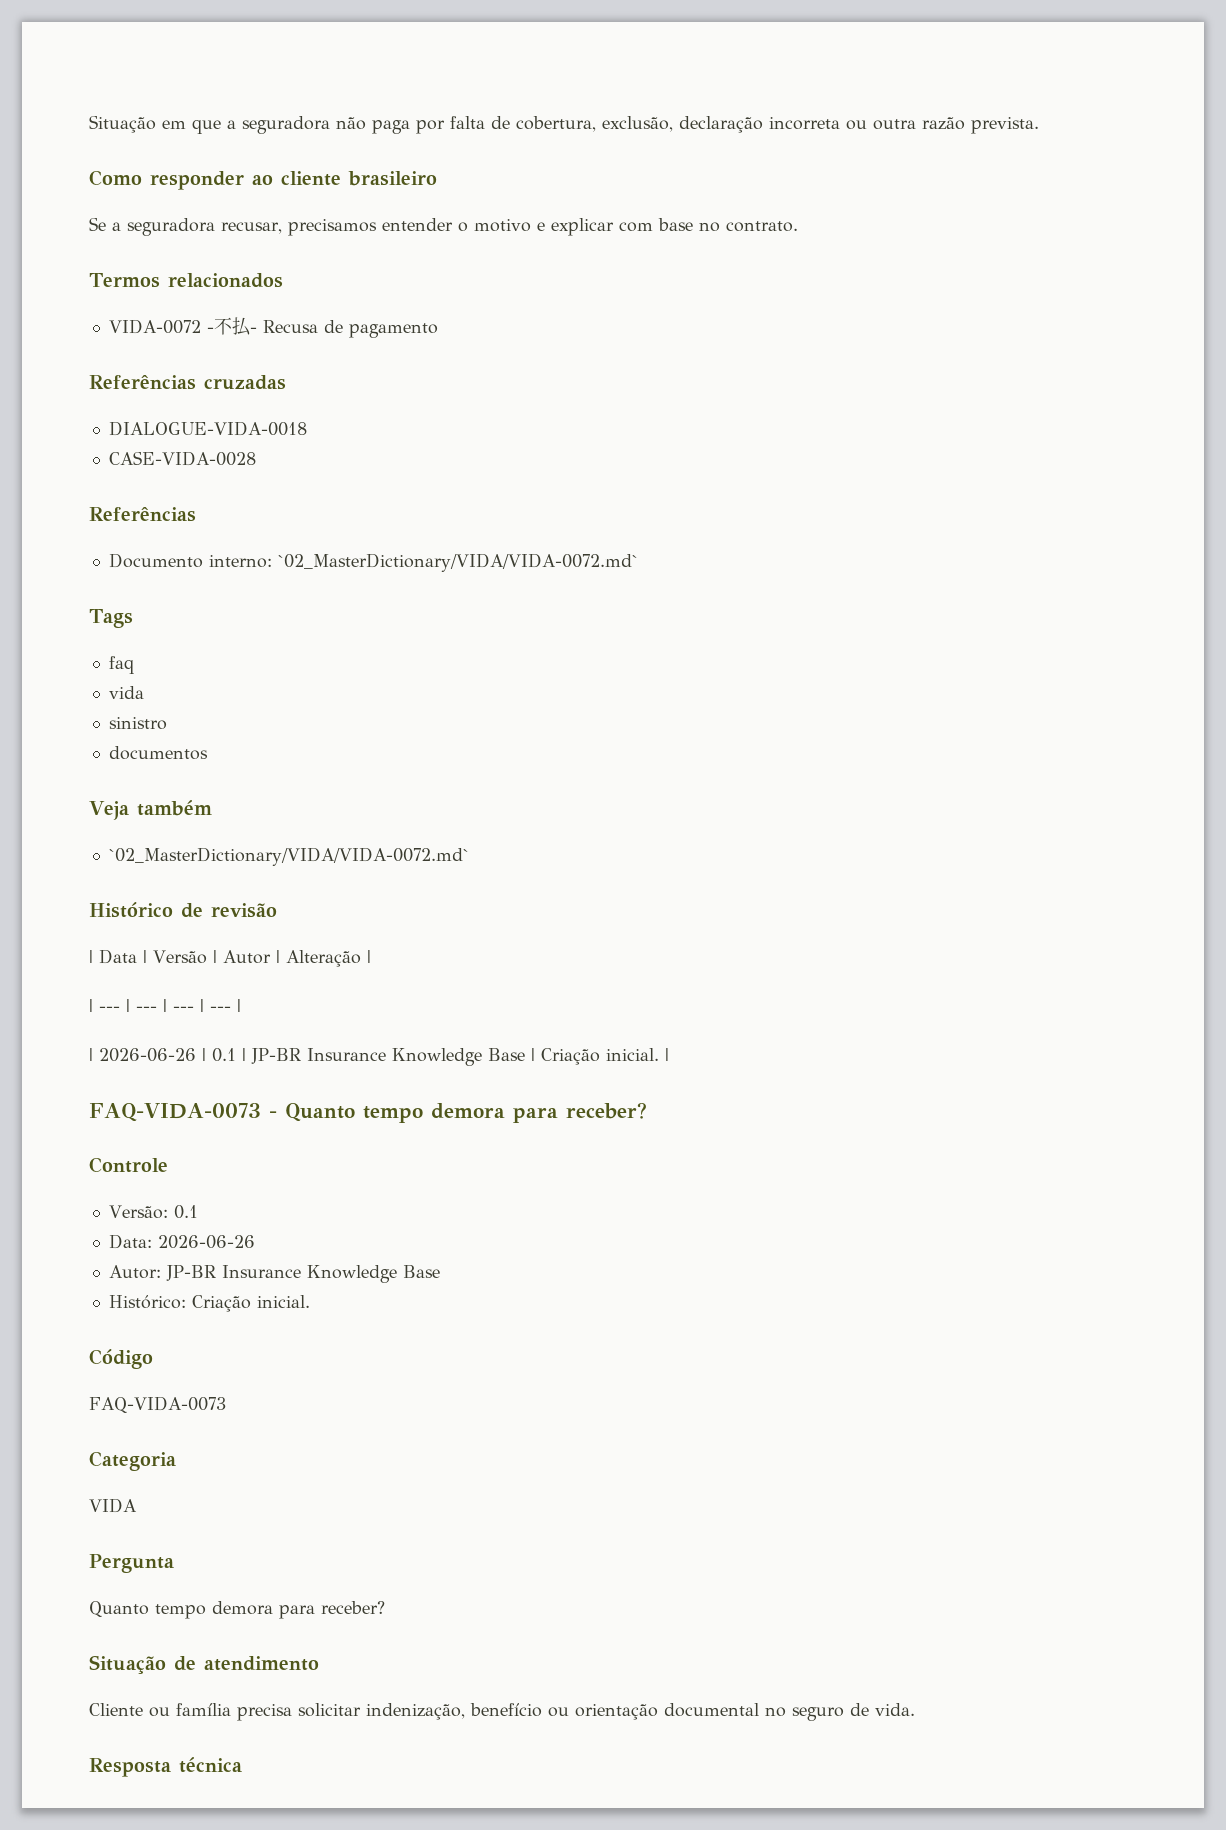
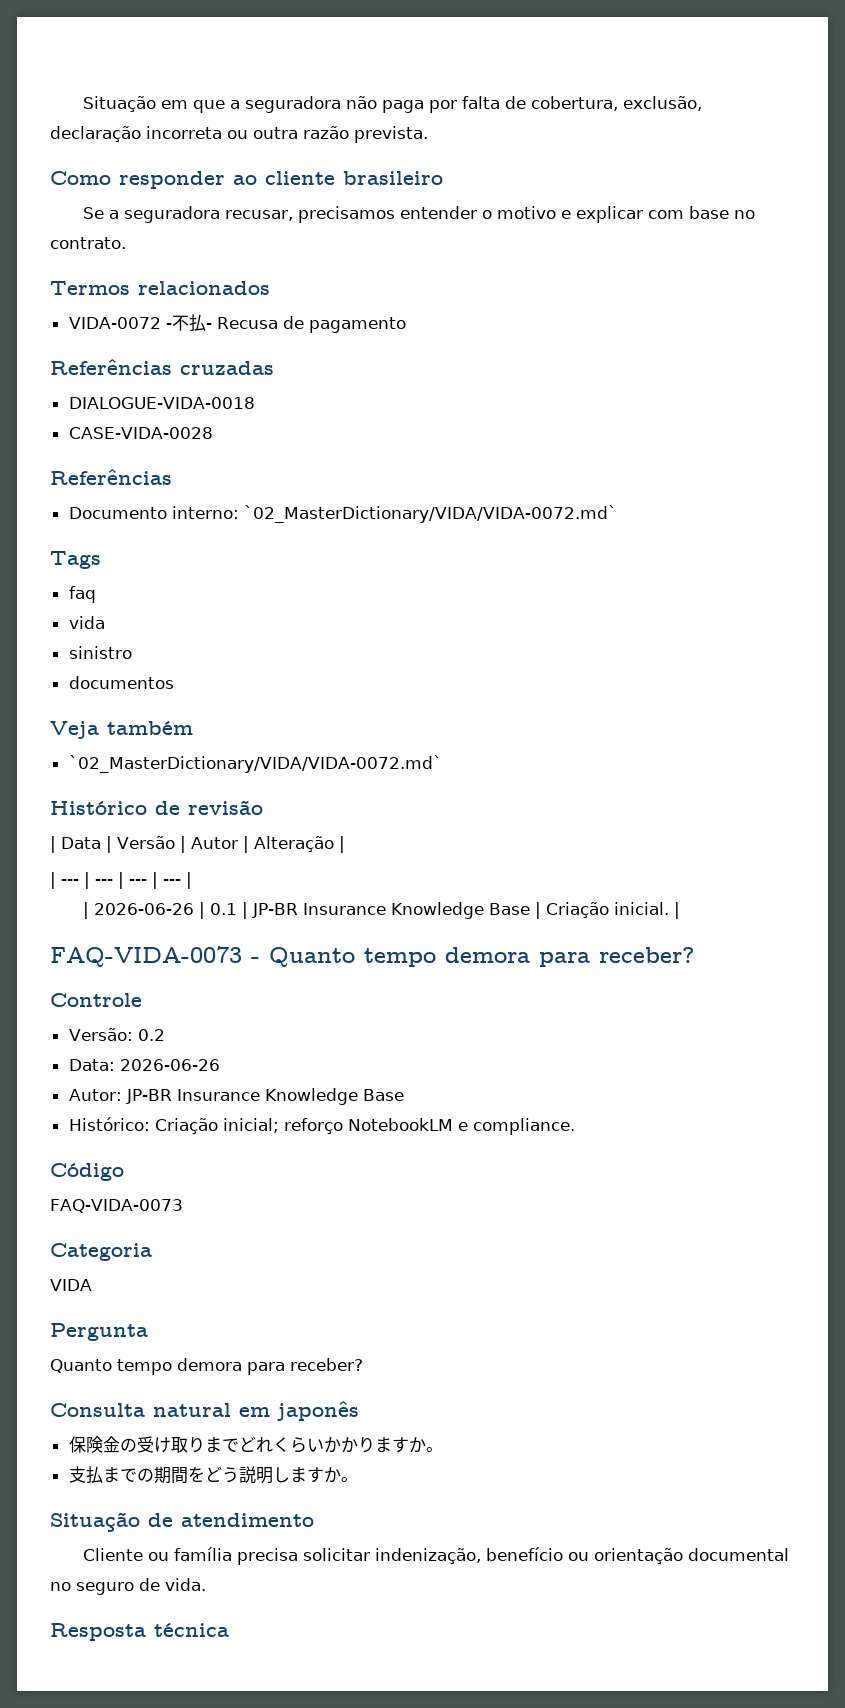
[173,1205,198,1219] 0.1 -> [137,1029,165,1041] 0.2
[256,1295,310,1308] inicial. -> [222,1118,575,1135] inicial; reforço NotebookLM e compliance.
(385, 1607) none -> [50,1401,359,1421] [68,1436,443,1453] [68,1466,358,1484] // Consulta natural em japonês // 保険金の受け取りまでどれくらいかかりますか。 // 支払までの期間をどう説明しますか。

